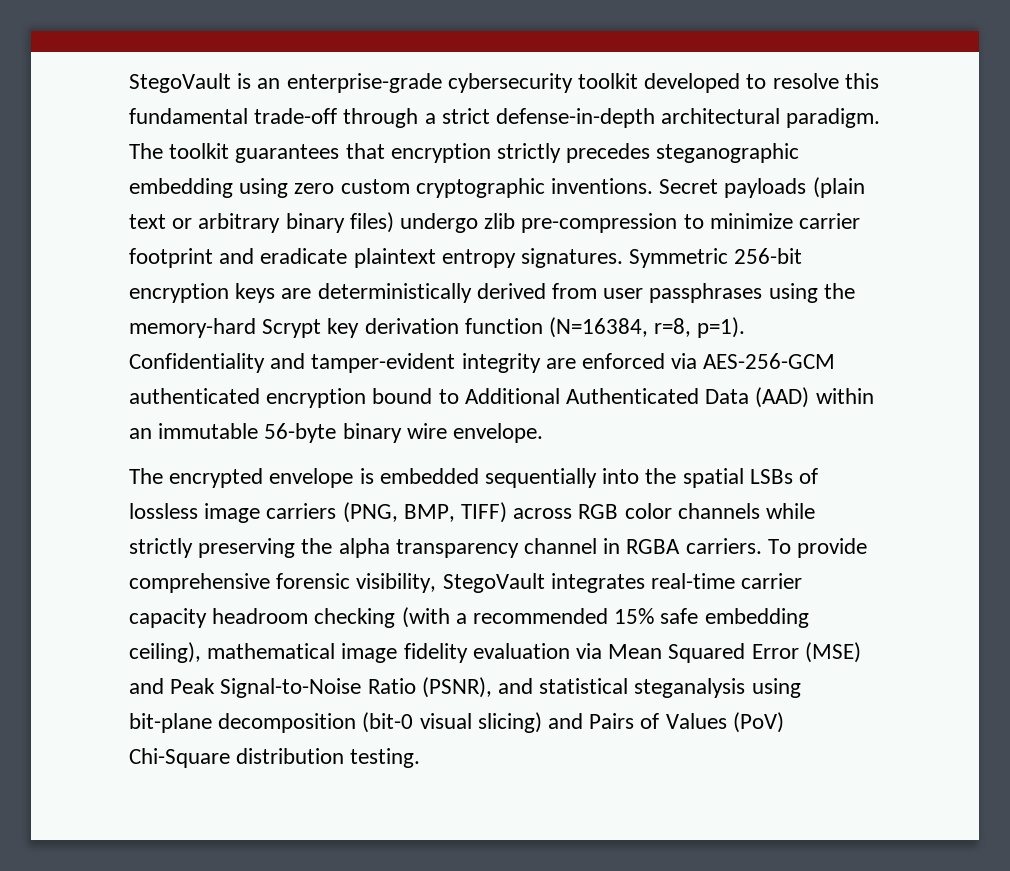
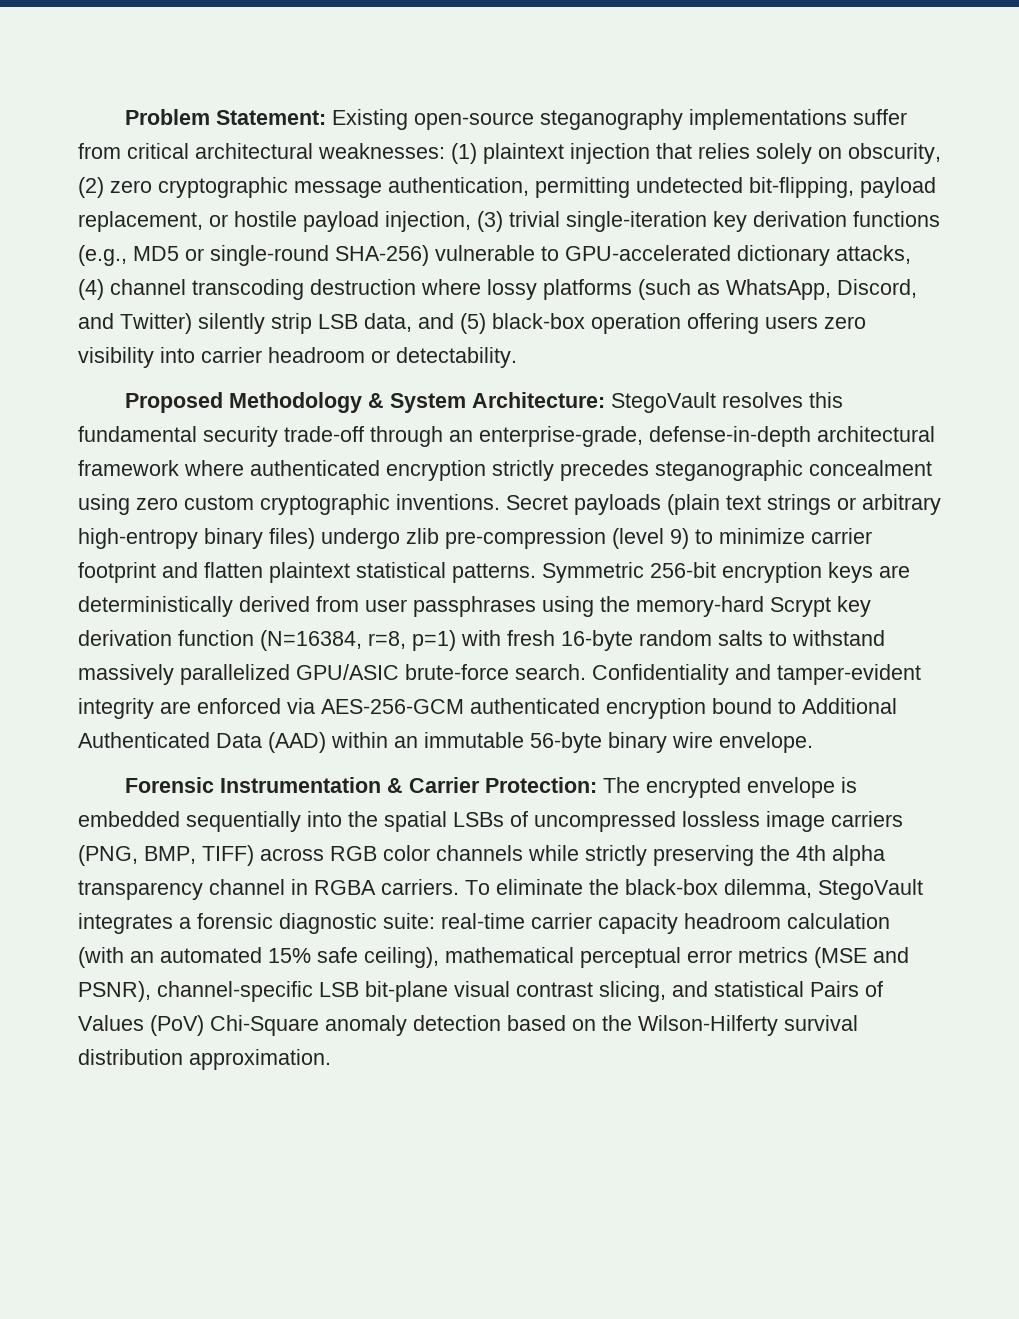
[129,73,839,93] StegoVault is an enterprise-grade cybersecurity toolkit developed to resolve -> [124,109,907,130] [78,143,941,164] [78,177,936,198] [78,211,940,232] [78,245,911,266] [78,279,917,300] [78,313,866,334] [78,347,517,368] [124,392,803,413] Problem Statement: Existing open-source steganography implementations suffer from critical architectural weaknesses: (1) plaintext injection that relies solely on obscurity, (2) zero cryptographic message authentication, permitting undetected bit-flipping, payload replacement, or hostile payload injection, (3) trivial single-iteration key derivation functions (e.g., MD5 or single-round SHA-256) vulnerable to GPU-accelerated dictionary attacks, (4) channel transcoding destruction where lossy platforms (such as WhatsApp, Discord, and Twitter) silently strip LSB data, and (5) black-box operation offering users zero visibility into carrier headroom or detectability. // Proposed Methodology & System Architecture: StegoVault resolves
(248, 116) none -> [203,426,278,447] security
[424,108,881,128] [129,143,385,163] a strict defense-in-depth architectural paradigm. The toolkit guarantees that -> [449,426,935,447] [78,460,380,476] an enterprise-grade, defense-in-depth architectural framework where authenticated
[129,178,233,198] embedding -> [809,460,932,476] concealment
(166, 221) none -> [767,494,831,515] strings
(281, 223) none -> [78,528,198,549] high-entropy
(678, 223) none -> [612,528,689,549] (level 9)
[260,248,624,268] eradicate plaintext entropy signatures. -> [204,562,536,583] flatten plaintext statistical patterns.
[697,317,746,338] p=1). -> [412,630,885,651] [78,664,586,685] p=1) with fresh 16-byte random salts to withstand massively parallelized GPU/ASIC brute-force search.
(544, 433) none -> [124,777,597,793] Forensic Instrumentation & Carrier Protection:
(819, 476) none -> [534,811,676,832] uncompressed
(333, 546) none -> [796,845,826,861] 4th
[797,538,868,558] [129,573,803,593] [129,607,609,628] provide comprehensive forensic visibility, StegoVault integrates real-time carrier capacity headroom checking (with a recommended -> [496,879,923,900] [78,913,890,934] [78,947,262,968] eliminate the black-box dilemma, StegoVault integrates a forensic diagnostic suite: real-time carrier capacity headroom calculation (with an automated
[704,608,809,628] embedding -> (358, 955) none
[341,642,861,663] [129,677,801,698] [129,712,584,733] image fidelity evaluation via Mean Squared Error (MSE) and Peak Signal-to-Noise Ratio (PSNR), and statistical steganalysis using bit-plane decomposition (bit-0 visual slicing) and -> [580,947,909,968] [78,981,804,1002] perceptual error metrics (MSE and PSNR), channel-specific LSB bit-plane visual contrast slicing, and statistical
[236,748,421,768] distribution testing. -> [325,1015,858,1036] [78,1049,331,1070] anomaly detection based on the Wilson-Hilferty survival distribution approximation.

